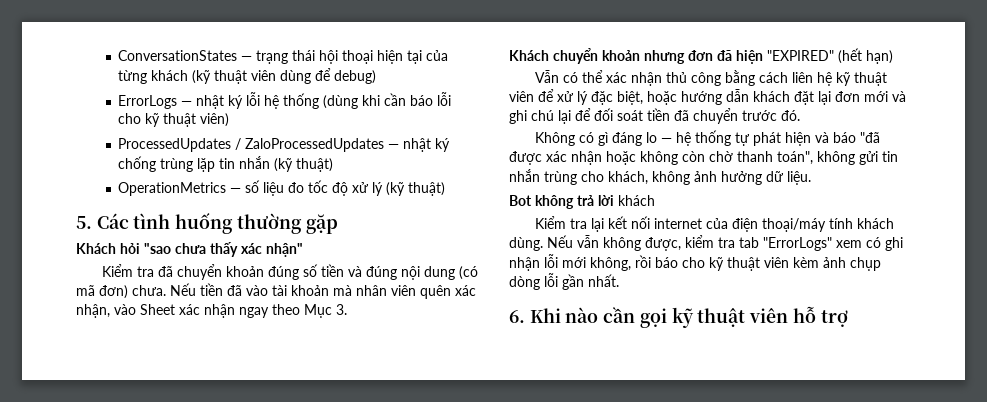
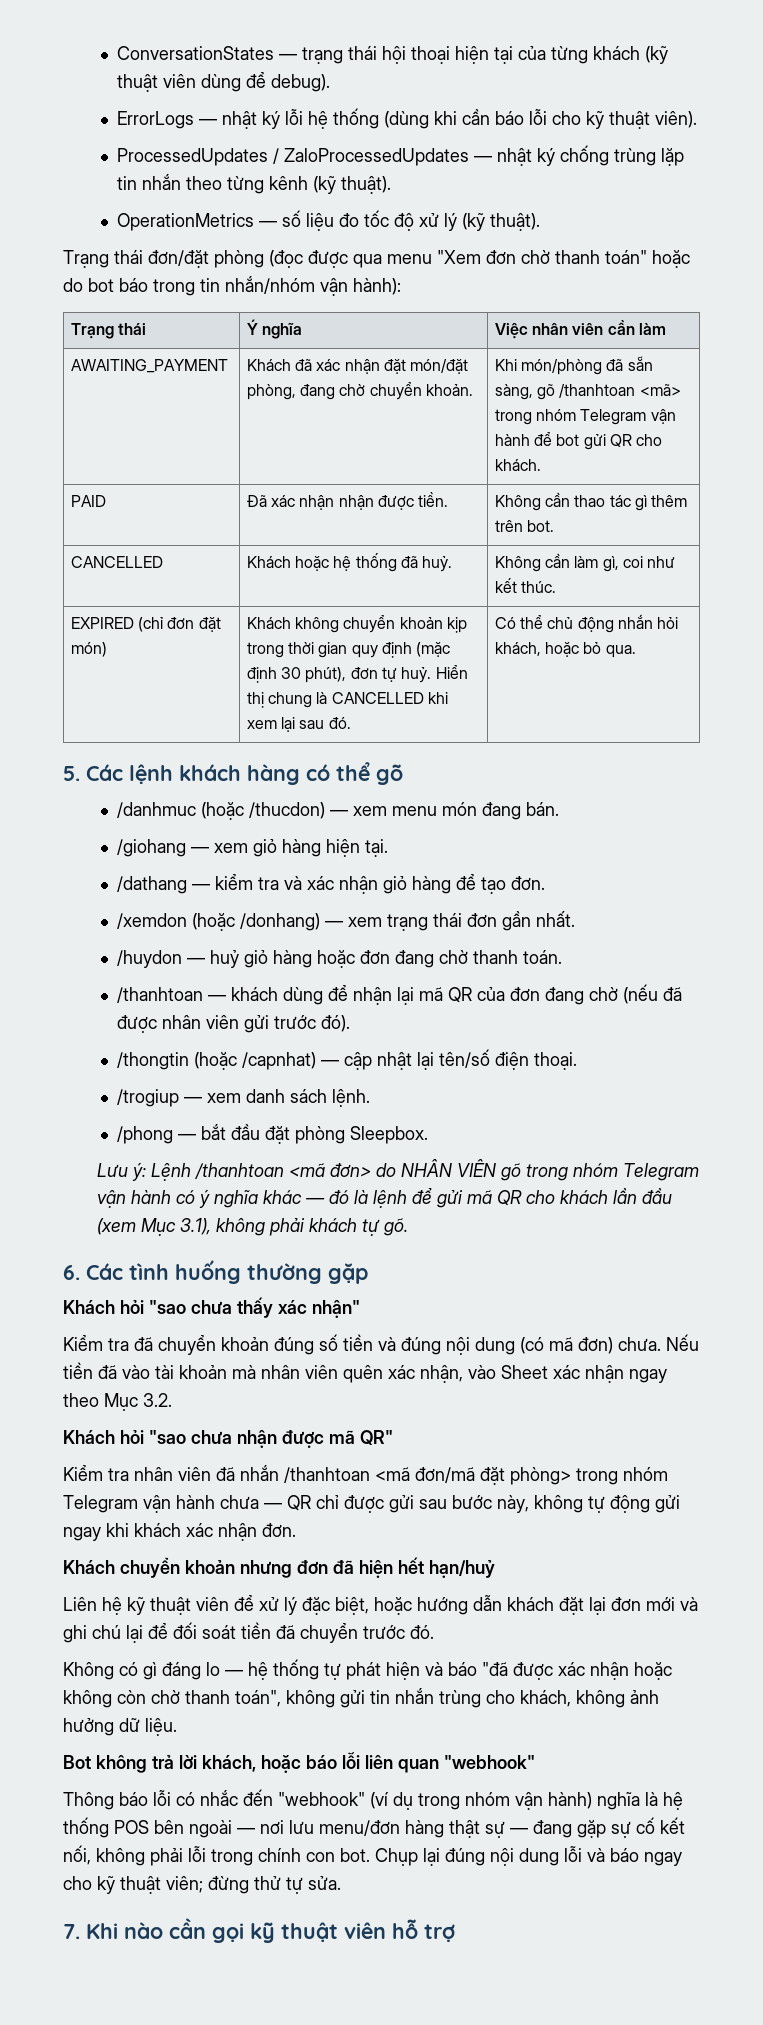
[334,70,377,84] debug) -> [271,74,331,92] debug).
[200,113,230,127] viên) -> [655,111,698,128] viên).
[274,158,334,172] (kỹ thuật) -> [186,176,392,194] theo từng kênh (kỹ thuật).
[408,182,446,196] [76,216,92,229] thuật) // 5. -> [490,213,541,231] [63,250,690,268] [63,276,401,296] [70,323,146,339] [246,319,302,339] [494,320,666,339] [70,359,228,373] [246,359,469,374] [246,382,473,400] [494,356,653,375] [494,384,681,400] [494,409,676,425] [494,432,663,450] [494,459,541,471] [70,495,106,507] [246,492,449,510] [494,492,688,511] [494,520,554,532] [70,556,163,568] [246,553,453,572] [494,553,676,572] [494,578,556,593] [70,617,221,632] [70,642,107,657] [246,615,467,633] [246,642,451,658] [246,665,468,683] [246,692,448,708] [246,717,351,732] [494,614,679,633] [494,642,636,658] [63,762,403,785] [117,802,560,820] [117,839,389,857] [117,874,546,894] [117,911,576,931] [117,950,563,968] [117,984,683,1005] [117,1015,351,1033] [117,1049,578,1070] [117,1089,371,1107] [117,1124,429,1144] [97,1159,700,1181] [97,1188,673,1208] [97,1218,409,1236] [63,1265,80,1280] thuật). // Trạng thái đơn/đặt phòng (đọc được qua menu "Xem đơn chờ thanh toán" hoặc do bot báo trong tin nhắn/nhóm vận hành): // Trạng thái | Ý nghĩa | Việc nhân viên cần làm // AWAITING_PAYMENT | Khách đã xác nhận đặt món/đặt phòng, đang chờ chuyển khoản. | Khi món/phòng đã sẵn sàng, gõ /thanhtoan <mã> trong nhóm Telegram vận hành để bot gửi QR cho khách. // PAID | Đã xác nhận nhận được tiền. | Không cần thao tác gì thêm trên bot. // CANCELLED | Khách hoặc hệ thống đã huỷ. | Không cần làm gì, coi như kết thúc. // EXPIRED (chỉ đơn đặt món) | Khách không chuyển khoản kịp trong thời gian quy định (mặc định 30 phút), đơn tự huỷ. Hiển thị chung là CANCELLED khi xem lại sau đó. | Có thể chủ động nhắn hỏi khách, hoặc bỏ qua. // 5. Các lệnh khách hàng có thể gõ // /danhmuc (hoặc /thucdon) — xem menu món đang bán. // /giohang — xem giỏ hàng hiện tại. // /dathang — kiểm tra và xác nhận giỏ hàng để tạo đơn. // /xemdon (hoặc /donhang) — xem trạng thái đơn gần nhất. // /huydon — huỷ giỏ hàng hoặc đơn đang chờ thanh toán. // /thanhtoan — khách dùng để nhận lại mã QR của đơn đang chờ (nếu đã được nhân viên gửi trước đó). // /thongtin (hoặc /capnhat) — cập nhật lại tên/số điện thoại. // /trogiup — xem danh sách lệnh. // /phong — bắt đầu đặt phòng Sleepbox. // Lưu ý: Lệnh /thanhtoan <mã đơn> do NHÂN VIÊN gõ trong nhóm Telegram vận hành có ý nghĩa khác — đó là lệnh để gửi mã QR cho khách lần đầu (xem Mục 3.1), không phải khách tự gõ. // 6.
[336,304,347,315] 3. -> [143,1393,172,1407] [63,1430,393,1448] [63,1465,668,1485] [63,1495,680,1513] [63,1523,296,1541] 3.2. // Khách hỏi "sao chưa nhận được mã QR" // Kiểm tra nhân viên đã nhắn /thanhtoan <mã đơn/mã đặt phòng> trong nhóm Telegram vận hành chưa — QR chỉ được gửi sau bước này, không tự động gửi ngay khi khách xác nhận đơn.
[767,48,893,64] [534,70,813,86] "EXPIRED" (hết hạn) // Vẫn có thể xác nhận thủ công bằng cách liên -> [398,1557,495,1578] [63,1597,97,1611] hết hạn/huỷ // Liên
[618,195,655,206] [534,216,894,232] [509,235,903,251] [509,254,881,271] [509,273,619,290] [509,310,525,323] khách // Kiểm tra lại kết nối internet của điện thoại/máy tính khách dùng. Nếu vẫn không được, kiểm tra tab "ErrorLogs" xem có ghi nhận lỗi mới không, rồi báo cho kỹ thuật viên kèm ảnh chụp dòng lỗi gần nhất. // 6. -> [202,1752,535,1773] [63,1789,683,1810] [63,1817,685,1838] [63,1845,682,1866] [63,1876,341,1894] [63,1924,80,1939] khách, hoặc báo lỗi liên quan "webhook" // Thông báo lỗi có nhắc đến "webhook" (ví dụ trong nhóm vận hành) nghĩa là hệ thống POS bên ngoài — nơi lưu menu/đơn hàng thật sự — đang gặp sự cố kết nối, không phải lỗi trong chính con bot. Chụp lại đúng nội dung lỗi và báo ngay cho kỹ thuật viên; đừng thử tự sửa. // 7.

